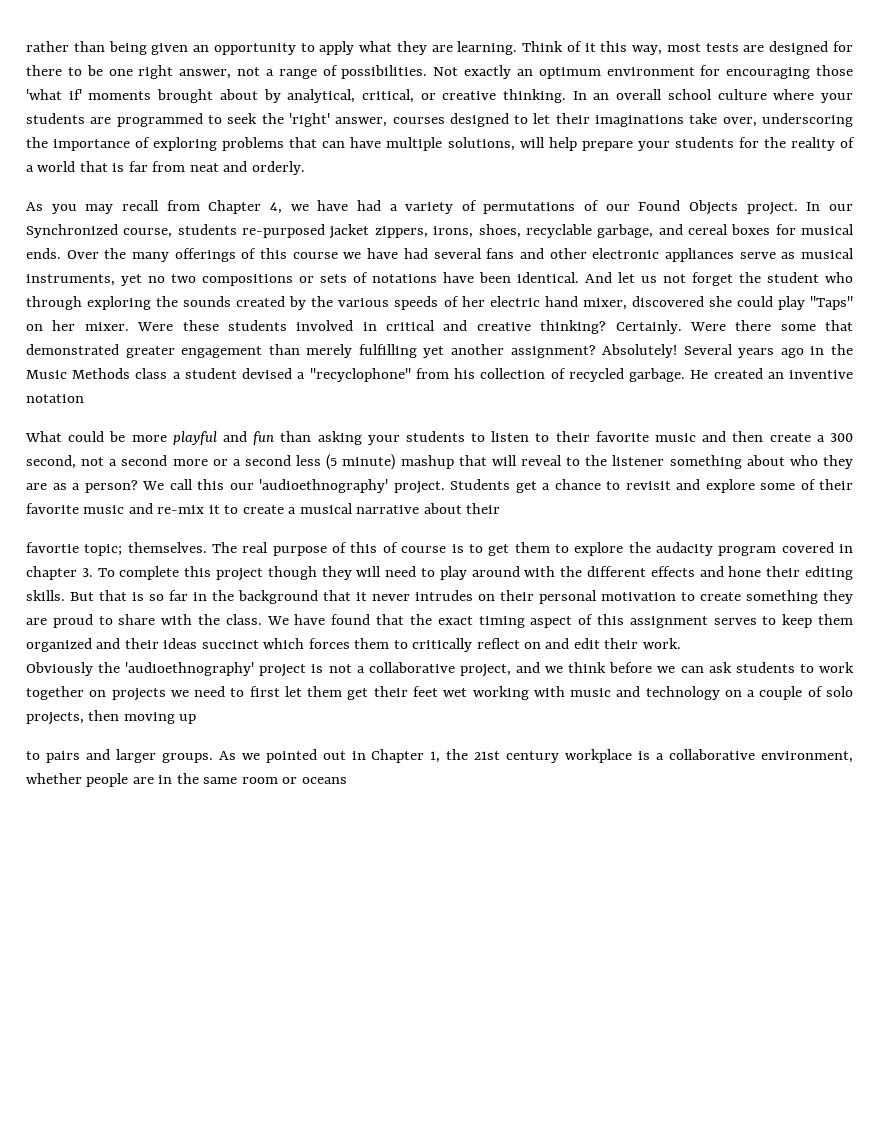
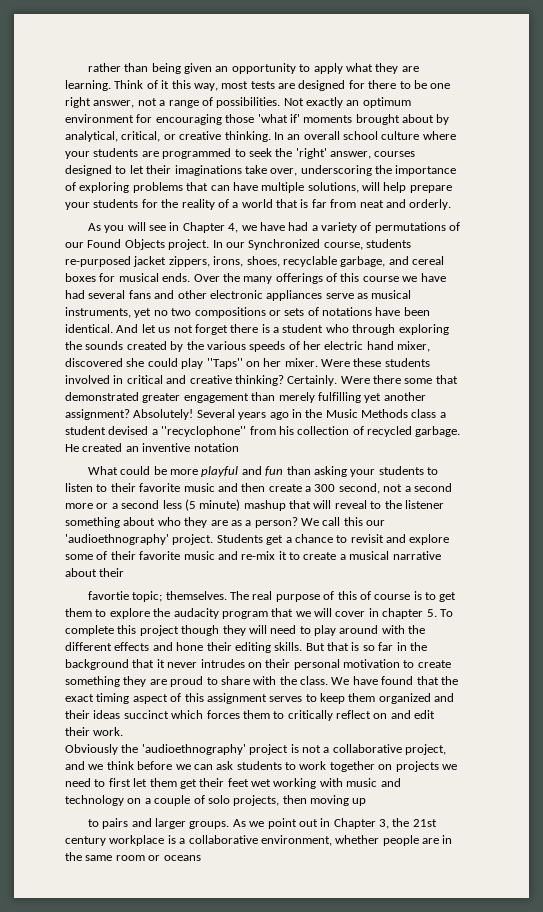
[85,200,200,214] may recall from -> [127,222,180,231] will see in
[739,272,761,283] the -> [230,324,279,333] there is a
[781,542,834,553] covered -> [271,608,366,617] that we will cover
[81,568,93,577] 3. -> [426,609,437,617] 5.
[265,749,317,763] pointed -> [267,818,297,829] point
[430,751,441,763] 1, -> [379,819,390,829] 3,

